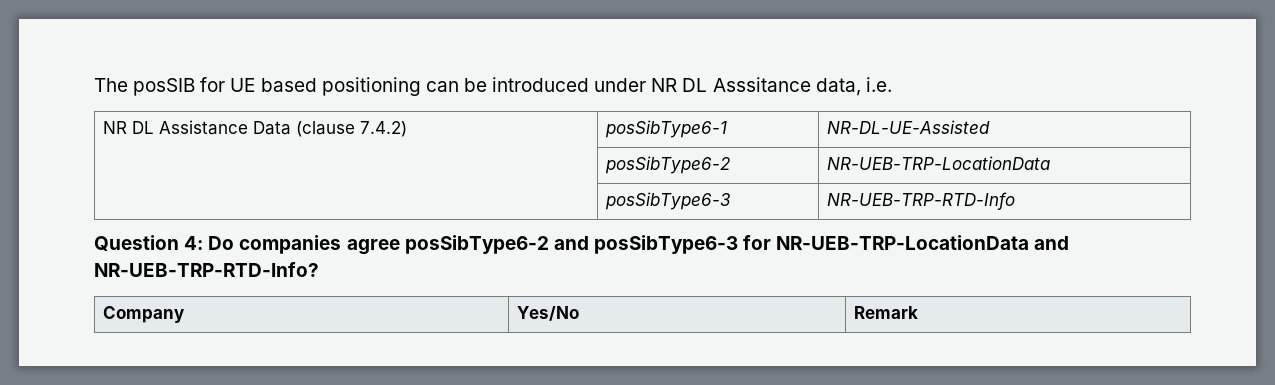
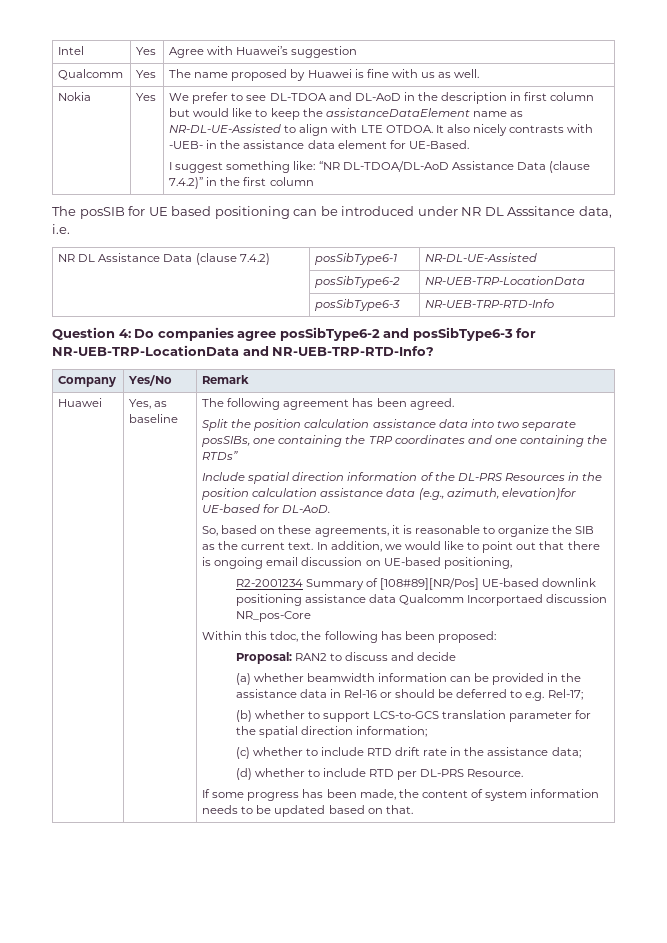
(94, 85) none -> [58,46,85,55] [136,47,157,55] [169,46,358,58] [58,69,124,80] [136,70,157,78] [169,69,480,81] [58,92,92,101] [136,93,157,101] [169,92,595,104] [169,108,523,120] [169,124,594,136] [169,140,469,149] [169,161,590,173] [169,177,314,189] Intel | Yes | Agree with Huawei’s suggestion // Qualcomm | Yes | The name proposed by Huawei is fine with us as well. // Nokia | Yes | We prefer to see DL-TDOA and DL-AoD in the description in first column but would like to keep the assistanceDataElement name as NR-DL-UE-Assisted to align with LTE OTDOA. It also nicely contrasts with -UEB- in the assistance data element for UE-Based. // I suggest something like: “NR DL-TDOA/DL-AoD Assistance Data (clause 7.4.2)” in the first column //
(919, 312) none -> [58,398,103,407] [129,399,168,409] [129,414,179,423] [202,398,454,410] [202,419,576,431] [202,435,608,447] [202,451,239,460] [202,472,603,484] [202,488,576,500] [202,504,331,513] [202,525,595,537] [202,541,600,553] [202,557,512,569] [235,578,597,590] [235,594,608,606] [235,611,311,622] [202,631,496,643] [235,652,457,664] [235,673,582,685] [235,689,583,701] [235,710,592,722] [235,726,427,738] [235,747,581,759] [235,768,524,780] [202,789,600,801] [202,805,413,817] // Huawei | Yes, as baseline | The following agreement has been agreed. // Split the position calculation assistance data into two separate posSIBs, one containing the TRP coordinates and one containing the RTDs” // Include spatial direction information of the DL-PRS Resources in the position calculation assistance data (e.g., azimuth, elevation)for UE-based for DL-AoD. // So, based on these agreements, it is reasonable to organize the SIB as the current text. In addition, we would like to point out that there is ongoing email discussion on UE-based positioning, // R2-2001234 Summary of [108#89][NR/Pos] UE-based downlink positioning assistance data Qualcomm Incorportaed discussion NR_pos-Core // Within this tdoc, the following has been proposed: // Proposal: RAN2 to discuss and decide // (a) whether beamwidth information can be provided in the assistance data in Rel-16 or should be deferred to e.g. Rel-17; // (b) whether to support LCS-to-GCS translation parameter for the spatial direction information; // (c) whether to include RTD drift rate in the assistance data; // (d) whether to include RTD per DL-PRS Resource. // If some progress has been made, the content of system information needs to be updated based on that.

